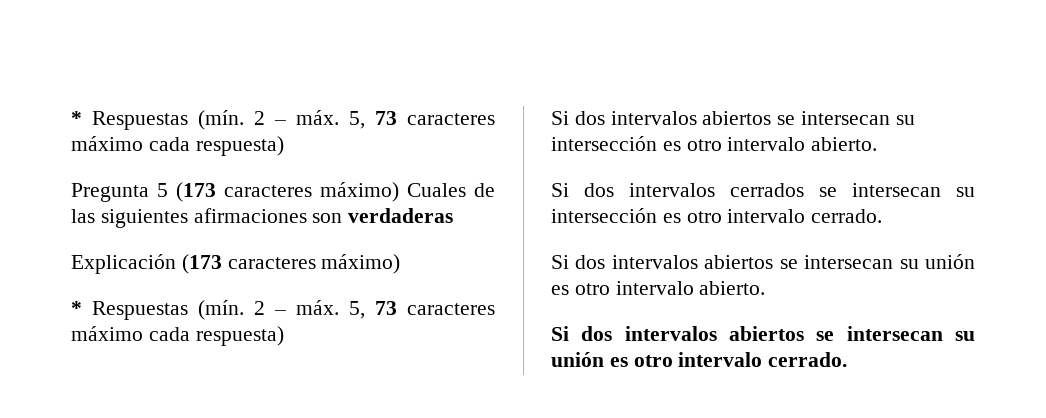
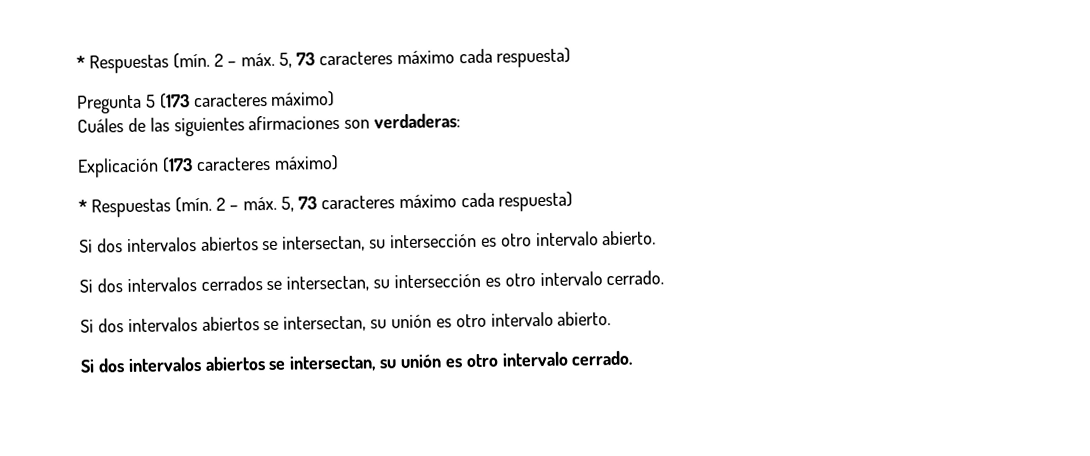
[407,183,466,197] Cuales -> [77,118,124,133] // Cuáles
[348,208,454,223] verdaderas -> [374,113,462,129] verdaderas:
[801,111,891,125] intersecan -> [282,235,366,252] intersectan,
[852,183,941,197] intersecan -> [286,275,370,292] intersectan,
[804,255,894,269] intersecan -> [283,315,367,332] intersectan,
[846,326,943,341] intersecan -> [289,354,377,372] intersectan,

